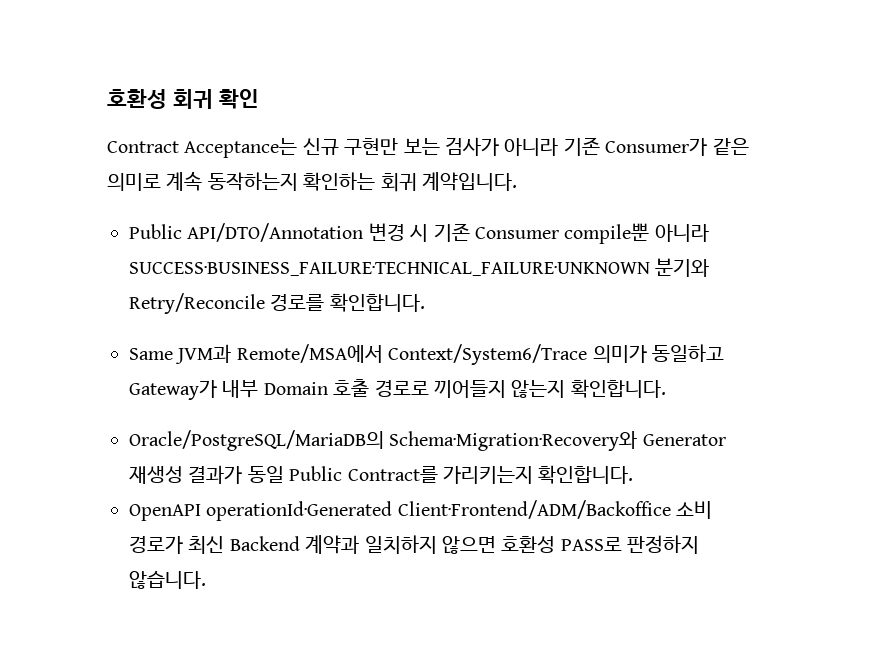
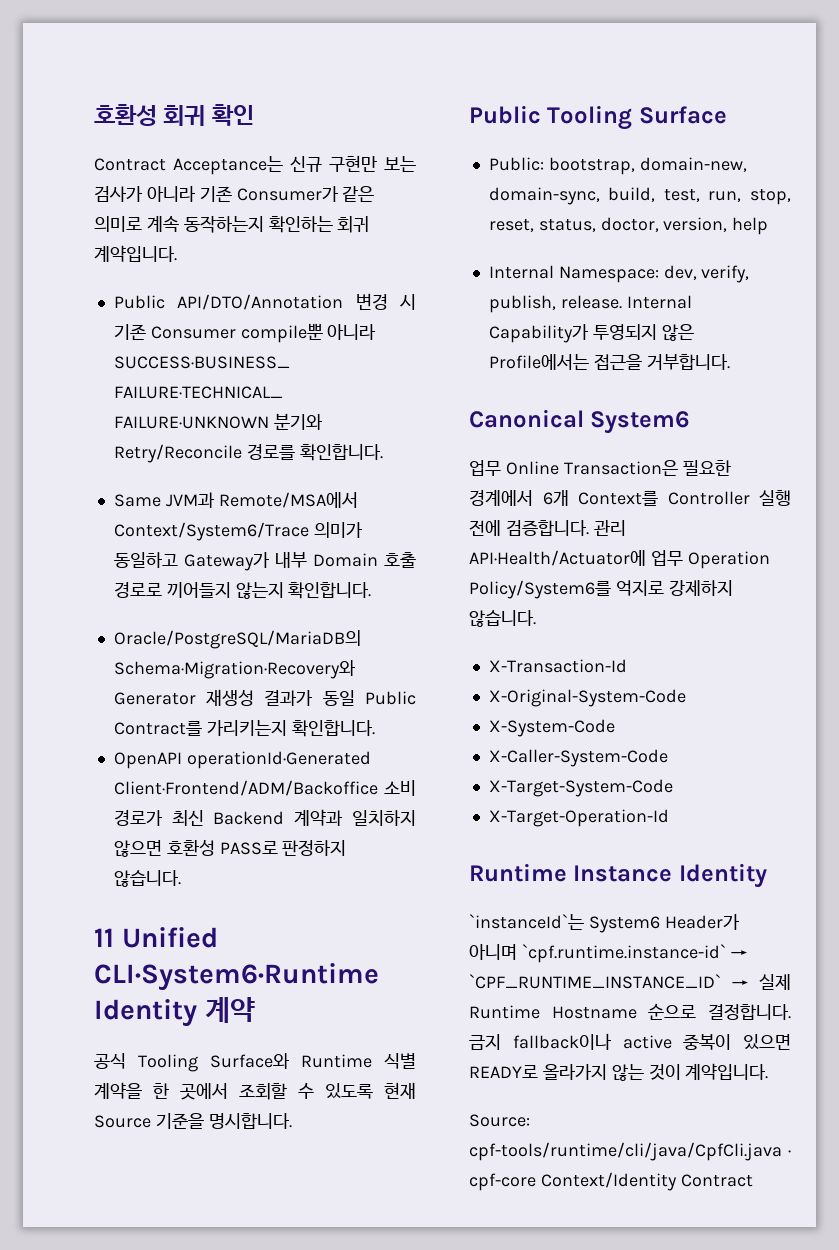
(206, 580) none -> [94,927,218,948] [94,963,379,991] [94,997,255,1027] [94,1053,416,1072] [94,1082,416,1100] [94,1113,292,1129] [469,105,727,130] [488,157,747,175] [488,187,791,205] [488,217,769,235] [488,265,750,283] [488,295,692,313] [488,324,694,343] [488,354,730,370] [469,409,691,434] [469,460,731,476] [469,489,791,506] [469,520,626,536] [469,550,770,569] [469,580,733,599] [469,610,536,627] [488,659,627,673] [488,689,686,707] [488,719,615,737] [488,749,668,767] [488,779,673,797] [488,809,669,827] [469,863,767,888] [469,914,740,933] [469,944,748,963] [469,974,791,990] [469,1003,791,1020] [469,1033,791,1050] [469,1063,769,1081] [469,1114,530,1127] [469,1142,791,1161] [469,1172,753,1191] // 11 Unified CLI·System6·Runtime Identity 계약 // 공식 Tooling Surface와 Runtime 식별 계약을 한 곳에서 조회할 수 있도록 현재 Source 기준을 명시합니다. // Public Tooling Surface // Public: bootstrap, domain-new, domain-sync, build, test, run, stop, reset, status, doctor, version, help // Internal Namespace: dev, verify, publish, release. Internal Capability가 투영되지 않은 Profile에서는 접근을 거부합니다. // Canonical System6 // 업무 Online Transaction은 필요한 경계에서 6개 Context를 Controller 실행 전에 검증합니다. 관리 API·Health/Actuator에 업무 Operation Policy/System6를 억지로 강제하지 않습니다. // X-Transaction-Id // X-Original-System-Code // X-System-Code // X-Caller-System-Code // X-Target-System-Code // X-Target-Operation-Id // Runtime Instance Identity // `instanceId`는 System6 Header가 아니며 `cpf.runtime.instance-id` → `CPF_RUNTIME_INSTANCE_ID` → 실제 Runtime Hostname 순으로 결정합니다. 금지 fallback이나 active 중복이 있으면 READY로 올라가지 않는 것이 계약입니다. // Source: cpf-tools/runtime/cli/java/CpfCli.java · cpf-core Context/Identity Contract

